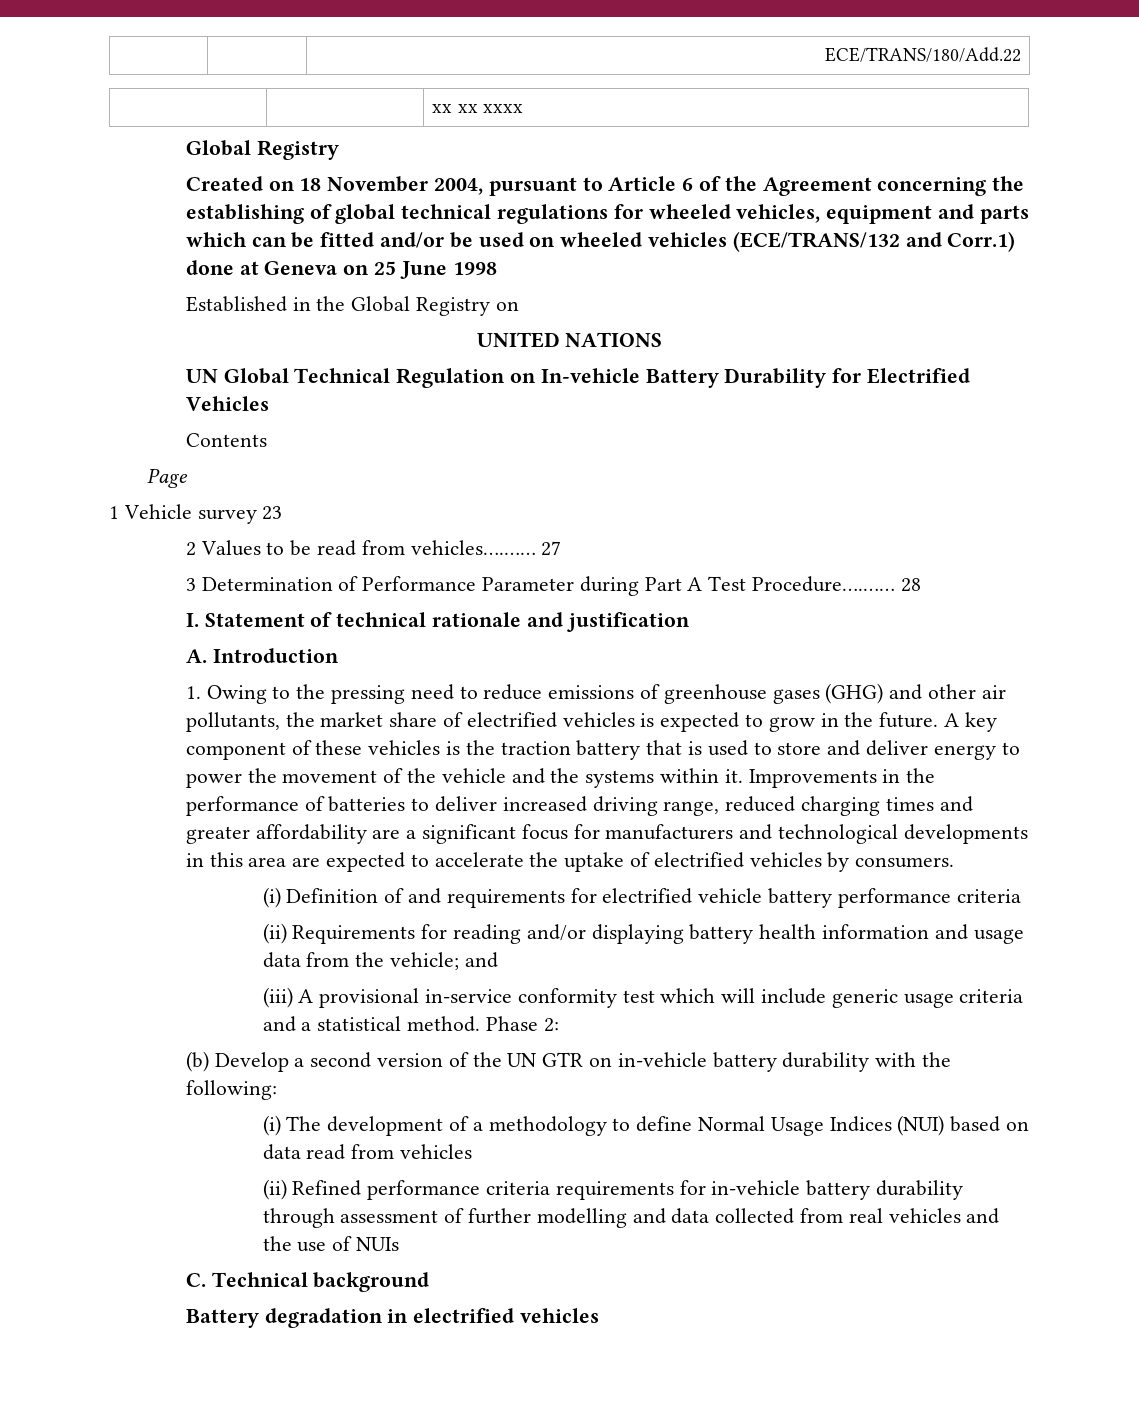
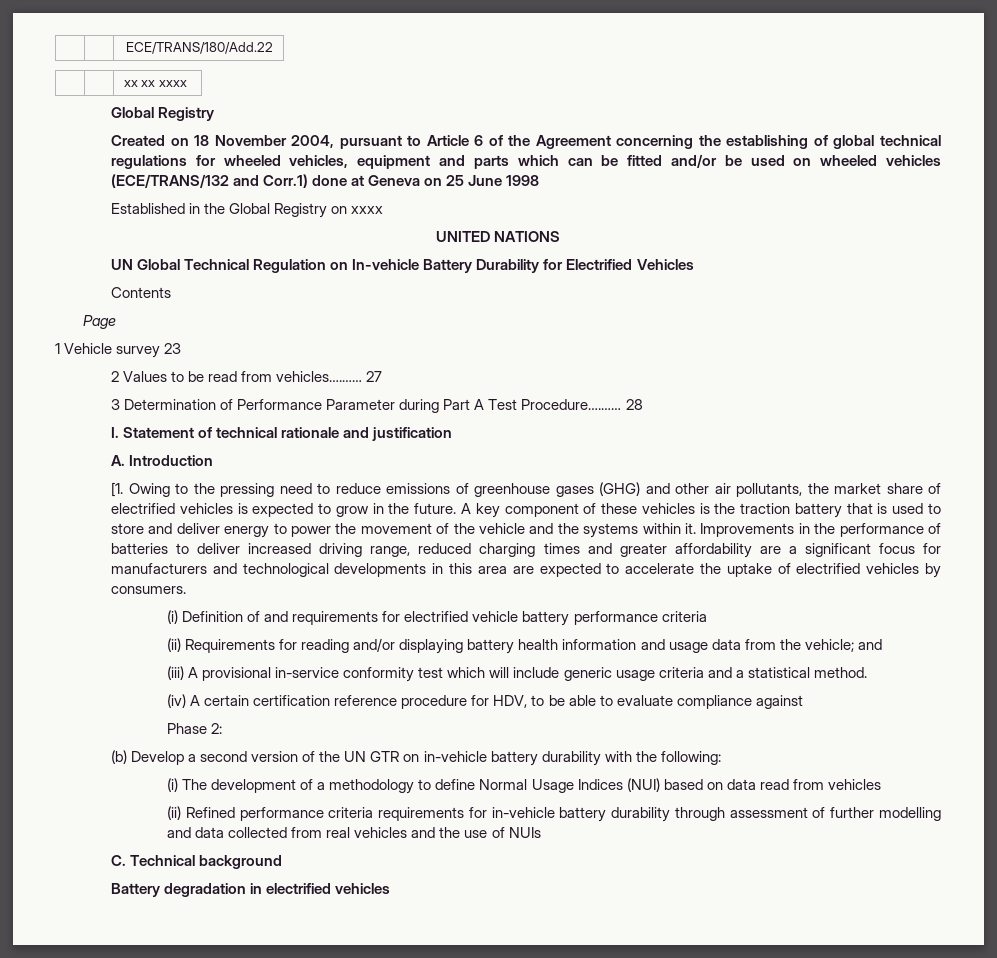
(519, 306) none -> [351,206,384,214] xxxx
[185,686,201,699] 1. -> [111,482,124,497] [1.
(480, 1024) none -> [167,694,803,709] // (iv) A certain certification reference procedure for HDV, to be able to evaluate compliance against //

